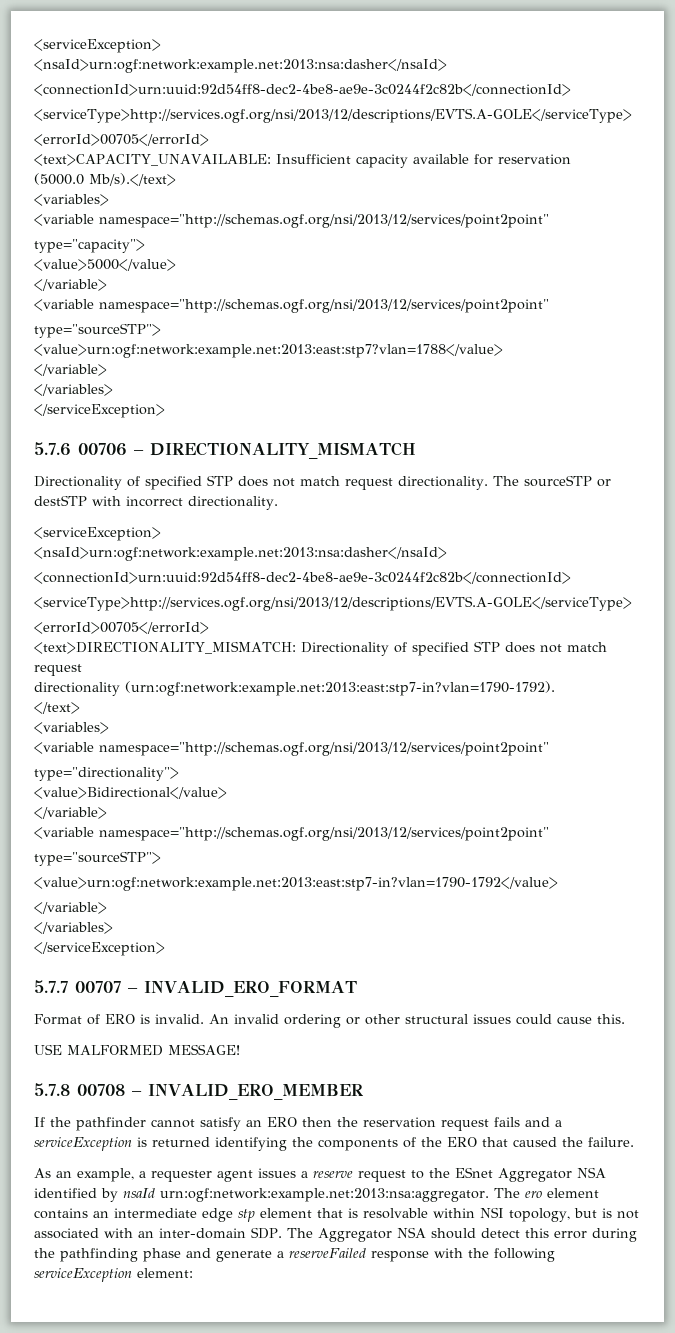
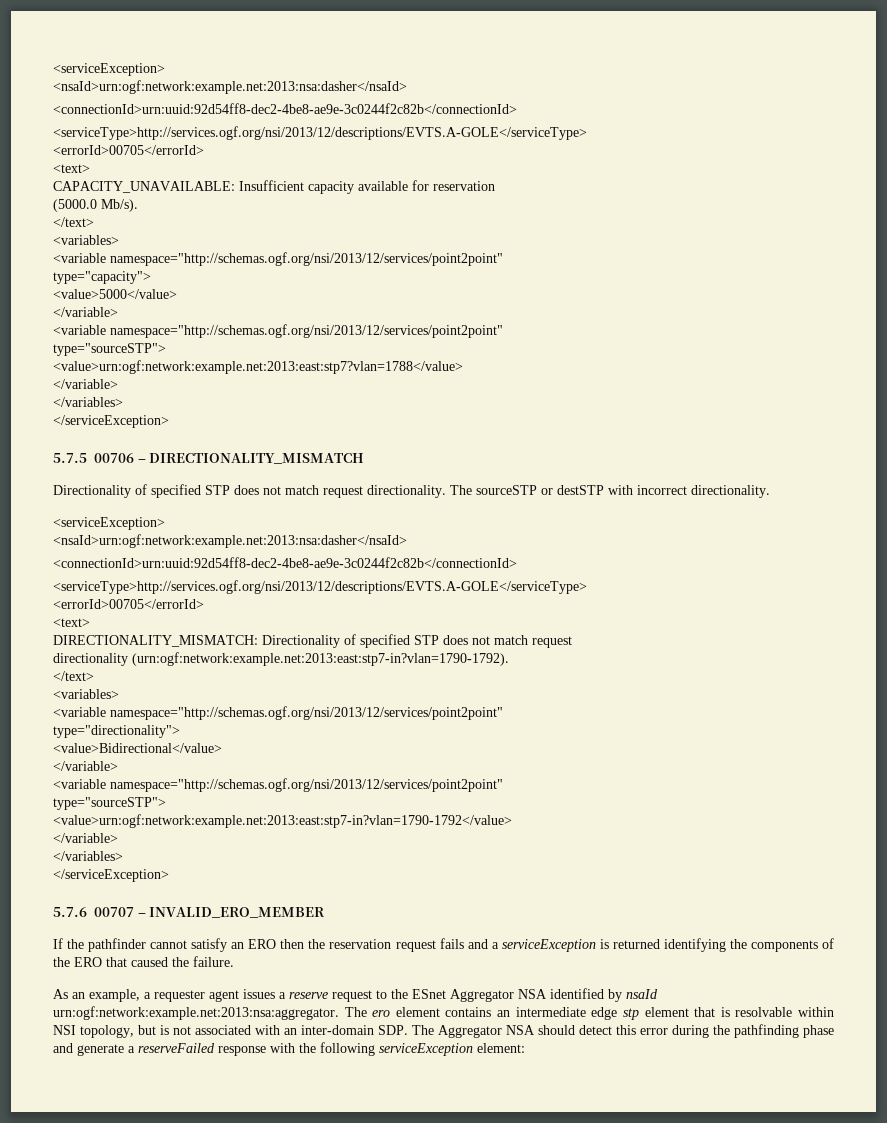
[34,39,161,53] [34,59,447,73] [34,84,571,96] [34,108,632,123] [34,134,209,146] [34,154,271,166] <serviceException> // <nsaId>urn:ogf:network:example.net:2013:nsa:dasher</nsaId> // <connectionId>urn:uuid:92d54ff8-dec2-4be8-ae9e-3c0244f2c82b</connectionId> // <serviceType>http://services.ogf.org/nsi/2013/12/descriptions/EVTS.A-GOLE</serviceType> // <errorId>00705</errorId> // <text>CAPACITY_UNAVAILABLE: -> [53,63,165,76] [53,80,407,94] [53,103,517,114] [53,126,587,140] [53,145,204,155] [53,164,90,173] [53,181,235,193] <serviceException> // <nsaId>urn:ogf:network:example.net:2013:nsa:dasher</nsaId> // <connectionId>urn:uuid:92d54ff8-dec2-4be8-ae9e-3c0244f2c82b</connectionId> // <serviceType>http://services.ogf.org/nsi/2013/12/descriptions/EVTS.A-GOLE</serviceType> // <errorId>00705</errorId> // <text> // CAPACITY_UNAVAILABLE:
[89,173,176,186] Mb/s).</text> -> [101,199,138,212] [53,217,94,227] Mb/s). // </text>
[34,442,71,456] 5.7.6 -> [53,453,87,463] 5.7.5
[34,641,296,654] <text>DIRECTIONALITY_MISMATCH: -> [53,618,90,627] [53,635,258,647] <text> // DIRECTIONALITY_MISMATCH:
[34,980,68,993] 5.7.7 -> [53,907,87,917] 5.7.6
[144,981,358,997] [34,1014,625,1028] [34,1044,240,1056] [34,1083,143,1096] INVALID_ERO_FORMAT // Format of ERO is invalid. An invalid ordering or other structural issues could cause this. // USE MALFORMED MESSAGE! // 5.7.8 00708 – -> (146, 915) none

